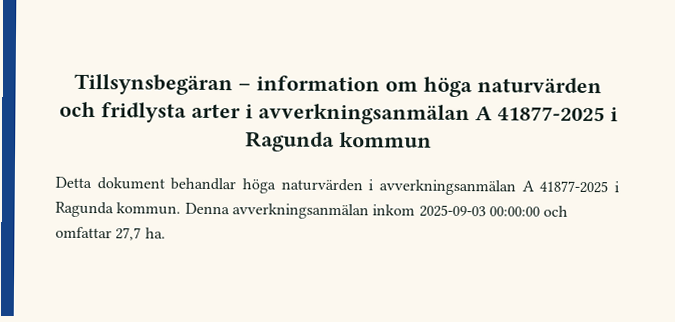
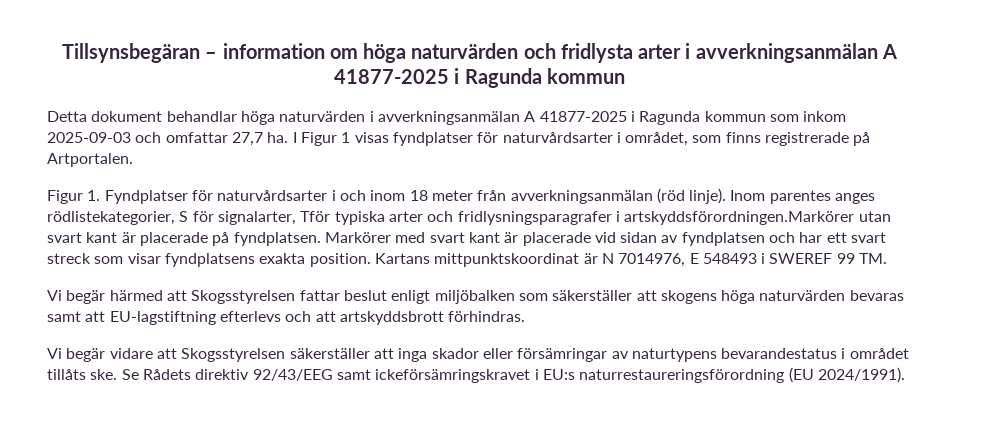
[116,202,369,220] kommun. Denna avverkningsanmälan -> [704,111,799,122] kommun som
[488,206,540,217] 00:00:00 -> (131, 137) none
(166, 233) none -> [292,132,871,146] [47,153,133,167] [47,188,876,204] [47,211,891,225] [47,232,887,246] [47,253,888,267] [47,290,904,304] [47,311,526,325] [47,348,909,362] [47,367,905,383] I Figur 1 visas fyndplatser för naturvårdsarter i området, som finns registrerade på Artportalen. // Figur 1. Fyndplatser för naturvårdsarter i och inom 18 meter från avverkningsanmälan (röd linje). Inom parentes anges rödlistekategorier, S för signalarter, Tför typiska arter och fridlysningsparagrafer i artskyddsförordningen.Markörer utan svart kant är placerade på fyndplatsen. Markörer med svart kant är placerade vid sidan av fyndplatsen och har ett svart streck som visar fyndplatsens exakta position. Kartans mittpunktskoordinat är N 7014976, E 548493 i SWEREF 99 TM. // Vi begär härmed att Skogsstyrelsen fattar beslut enligt miljöbalken som säkerställer att skogens höga naturvärden bevaras samt att EU-lagstiftning efterlevs och att artskyddsbrott förhindras. // Vi begär vidare att Skogsstyrelsen säkerställer att inga skador eller försämringar av naturtypens bevarandestatus i området tillåts ske. Se Rådets direktiv 92/43/EEG samt ickeförsämringskravet i EU:s naturrestaureringsförordning (EU 2024/1991).

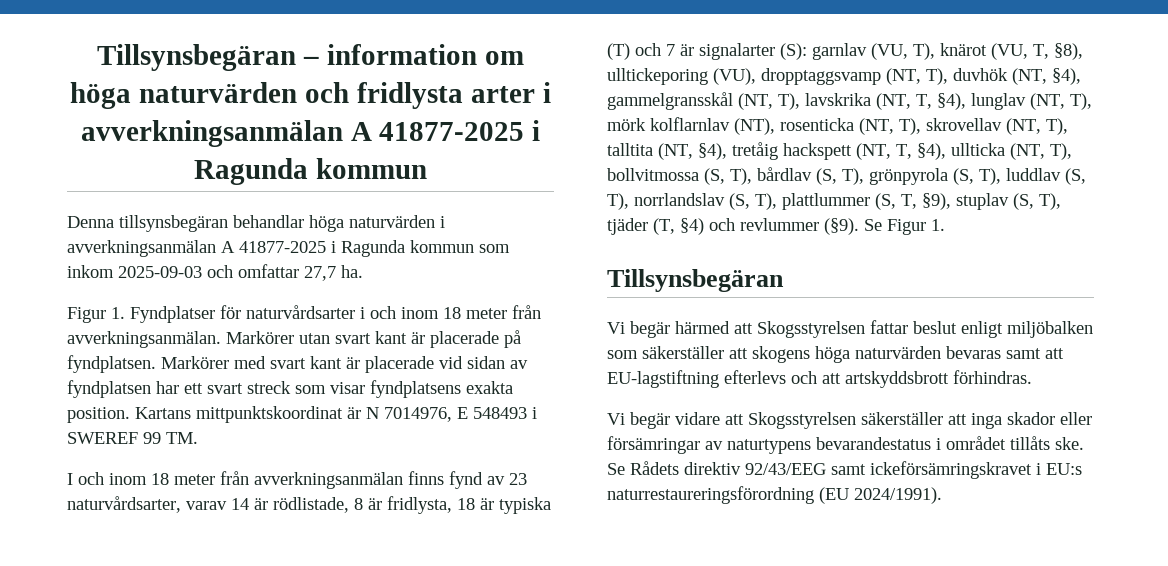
[47,111,163,122] Detta dokument -> [67,215,228,232] Denna tillsynsbegäran
[292,132,871,146] [47,153,133,167] I Figur 1 visas fyndplatser för naturvårdsarter i området, som finns registrerade på Artportalen. -> (363, 271) none
[510,188,876,204] [47,211,855,225] avverkningsanmälan (röd linje). Inom parentes anges rödlistekategorier, S för signalarter, Tför typiska arter och fridlysningsparagrafer i artskyddsförordningen.Markörer -> [67,331,294,348] avverkningsanmälan. Markörer
[769,232,796,243] och -> (151, 389) none
(888, 258) none -> [67,471,527,489] [67,496,551,514] [607,43,1083,60] [607,68,1081,85] [607,92,1092,110] [607,117,1068,135] [607,142,1072,160] [607,167,1086,185] [607,193,1061,210] [607,218,945,235] [607,269,784,292] // I och inom 18 meter från avverkningsanmälan finns fynd av 23 naturvårdsarter, varav 14 är rödlistade, 8 är fridlysta, 18 är typiska (T) och 7 är signalarter (S): garnlav (VU, T), knärot (VU, T, §8), ulltickeporing (VU), dropptaggsvamp (NT, T), duvhök (NT, §4), gammelgransskål (NT, T), lavskrika (NT, T, §4), lunglav (NT, T), mörk kolflarnlav (NT), rosenticka (NT, T), skrovellav (NT, T), talltita (NT, §4), tretåig hackspett (NT, T, §4), ullticka (NT, T), bollvitmossa (S, T), bårdlav (S, T), grönpyrola (S, T), luddlav (S, T), norrlandslav (S, T), plattlummer (S, T, §9), stuplav (S, T), tjäder (T, §4) och revlummer (§9). Se Figur 1. // Tillsynsbegäran

